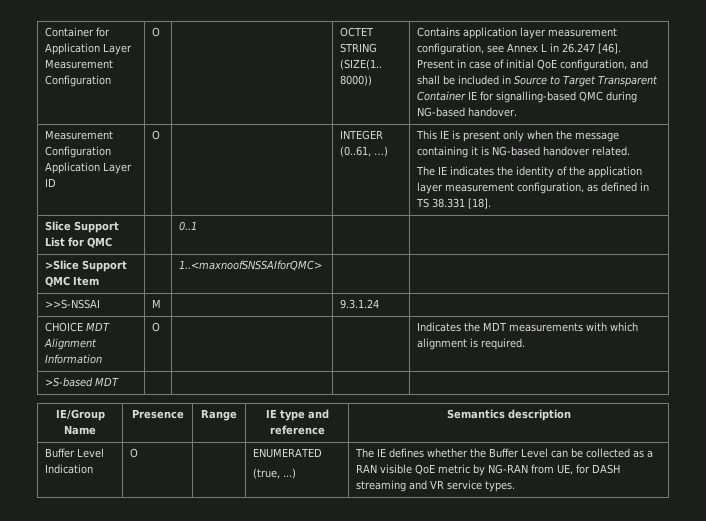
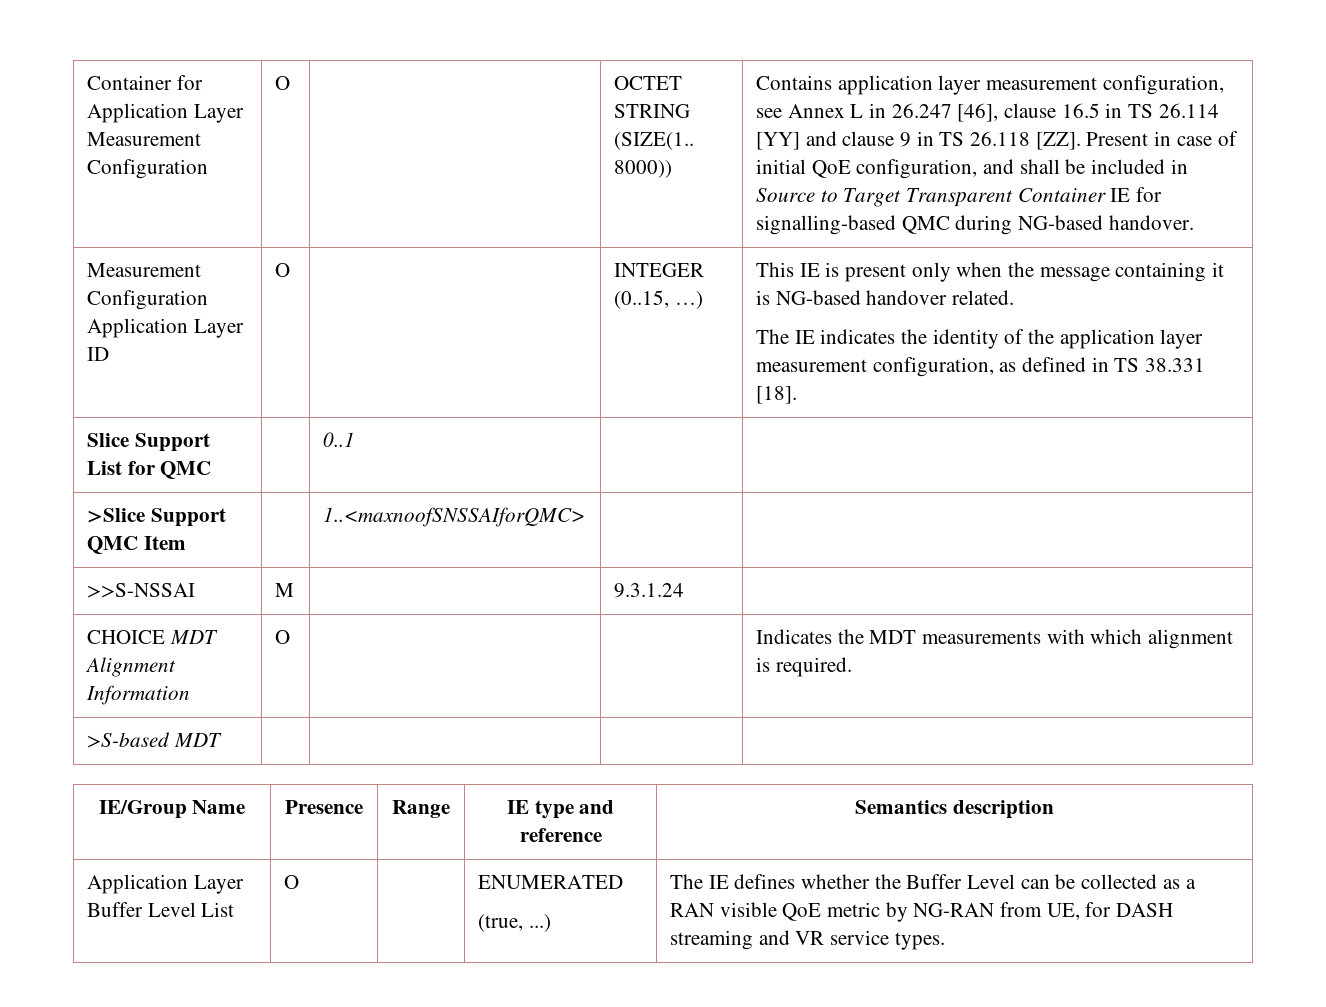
[598,43,622,54] [46]. -> [957,103,1219,122] [756,131,1081,150] [46], clause 16.5 in TS 26.114 [YY] and clause 9 in TS 26.118 [ZZ].
[340,146,372,157] (0..61, -> [614,290,670,309] (0..15,
[45,448,105,458] [45,464,94,474] Buffer Level Indication -> [87,874,244,894] [87,902,235,917] Application Layer Buffer Level List

